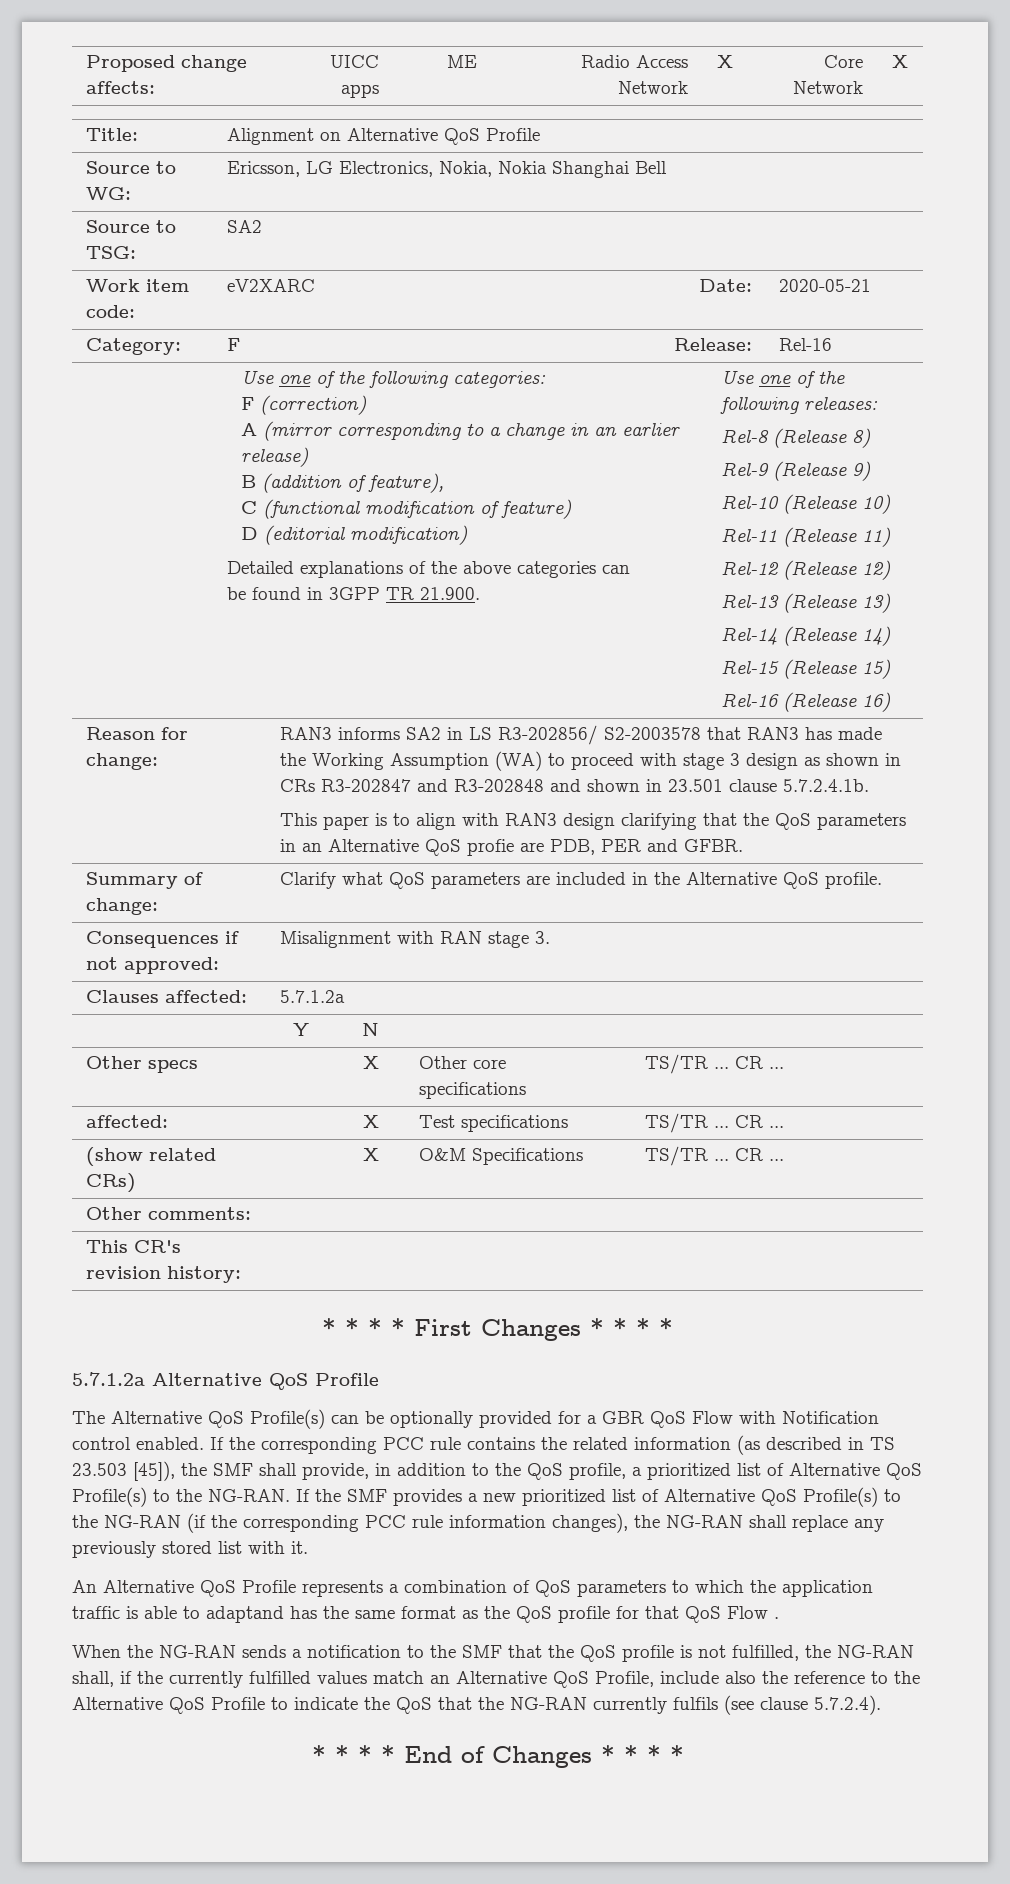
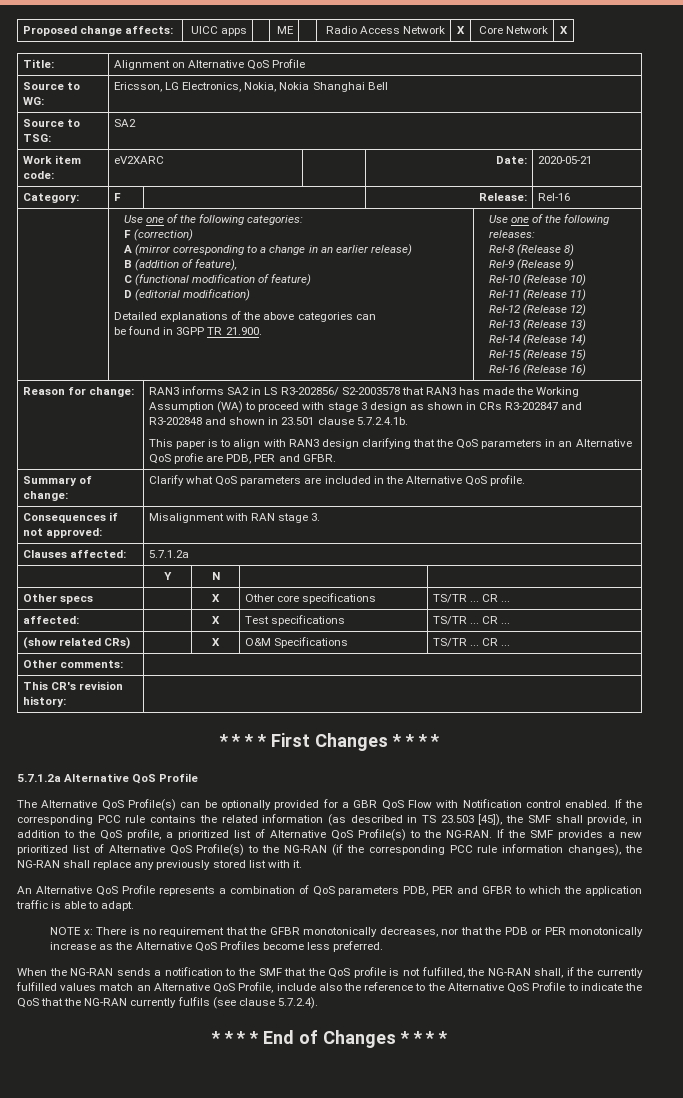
(666, 1588) none -> [403,886,513,896] PDB, PER and GFBR
[206,1606,779,1623] adaptand has the same format as the QoS profile for that QoS Flow . -> [101,901,135,911] [50,927,643,937] [50,941,384,952] adapt. // NOTE x: There is no requirement that the GFBR monotonically decreases, nor that the PDB or PER monotonically increase as the Alternative QoS Profiles become less preferred.

